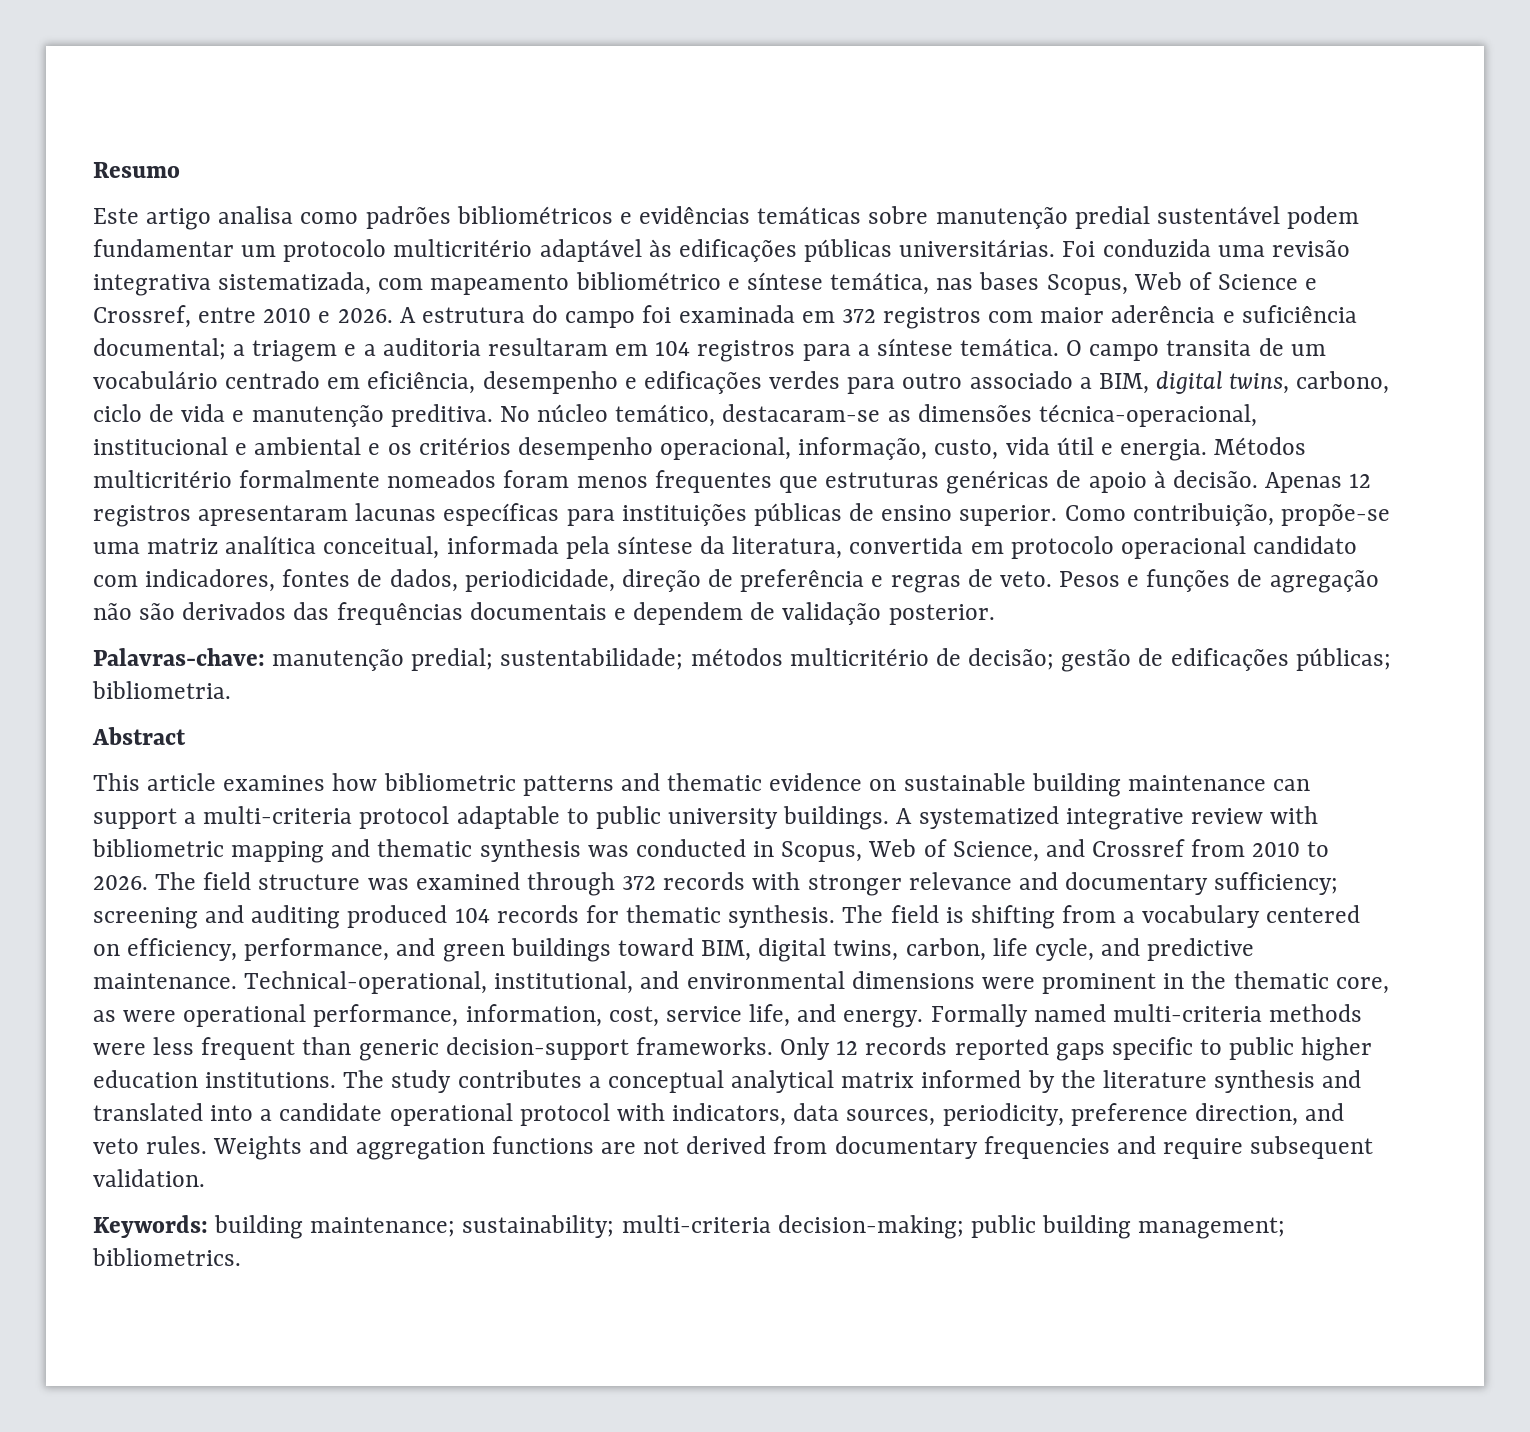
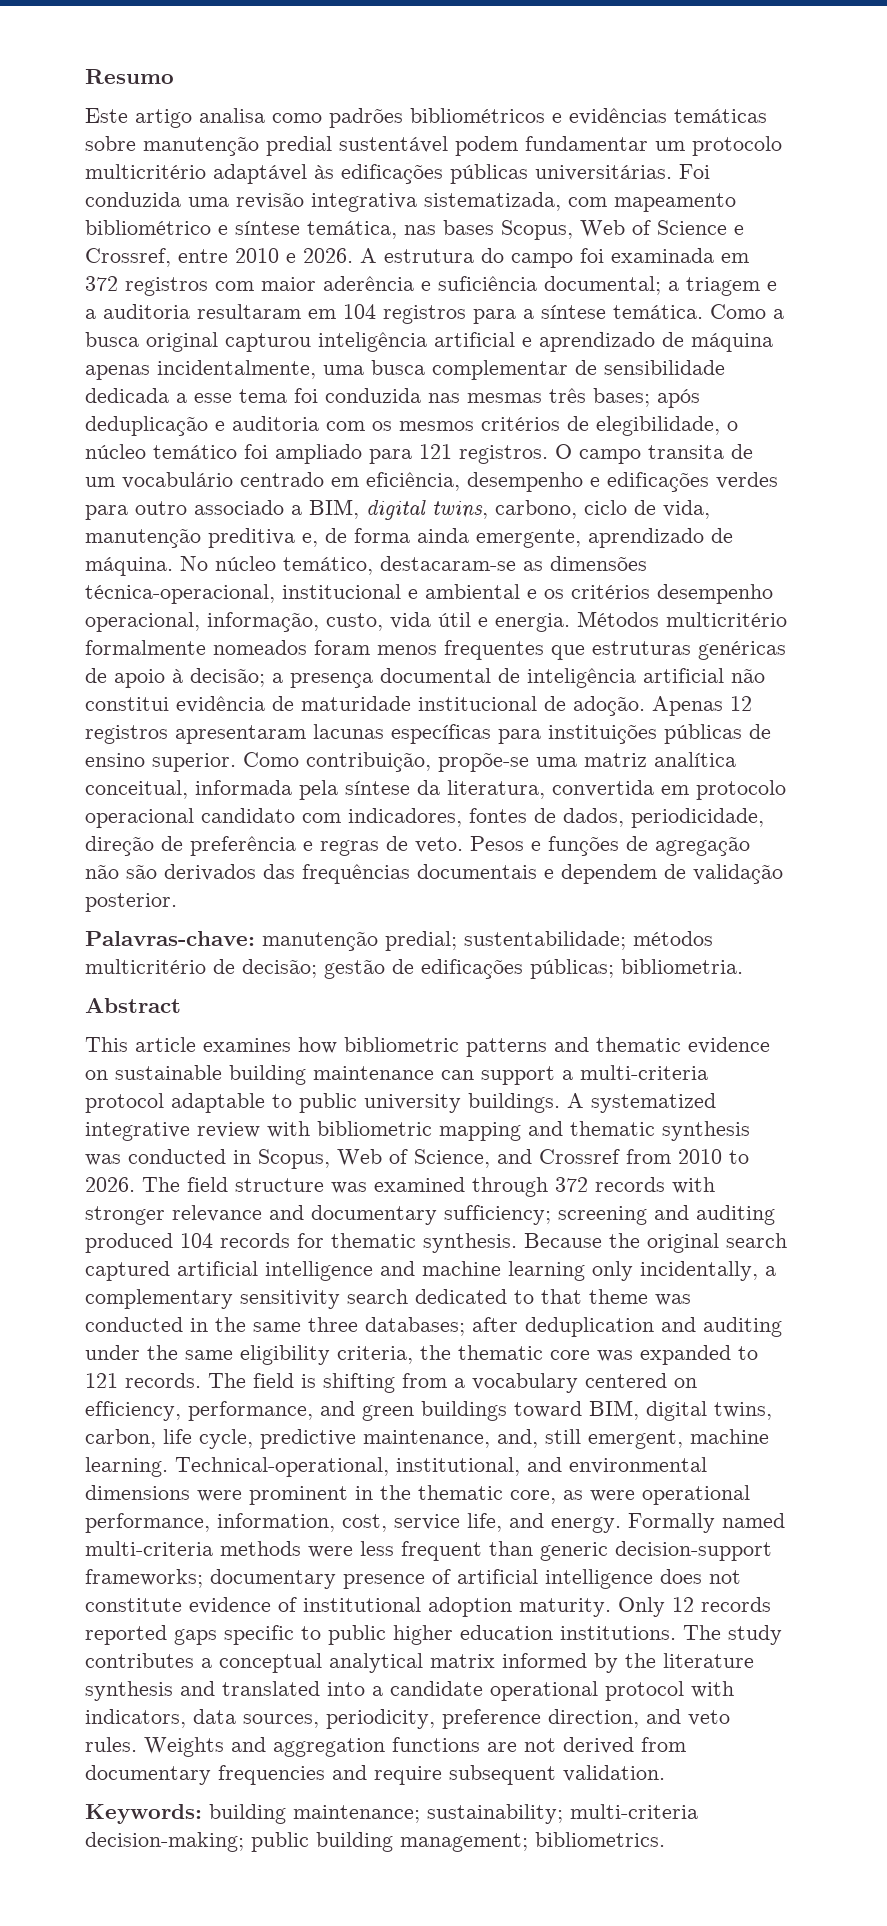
(1060, 347) none -> [710,304,784,319] [85,332,773,352] [85,360,725,380] [85,388,700,408] [85,416,738,436] [85,444,548,464] Como a busca original capturou inteligência artificial e aprendizado de máquina apenas incidentalmente, uma busca complementar de sensibilidade dedicada a esse tema foi conduzida nas mesmas três bases; após deduplicação e auditoria com os mesmos critérios de elegibilidade, o núcleo temático foi ampliado para 121 registros.
[181,404,493,427] vida e manutenção preditiva. -> [663,500,710,519] [85,528,733,548] [85,557,173,576] vida, manutenção preditiva e, de forma ainda emergente, aprendizado de máquina.
[1172,470,1258,488] decisão. -> [190,668,765,688] [85,696,645,716] decisão; a presença documental de inteligência artificial não constitui evidência de maturidade institucional de adoção.
(836, 916) none -> [524,1233,787,1253] [85,1261,776,1281] [85,1289,691,1309] [85,1317,782,1337] [85,1345,758,1365] [85,1373,201,1388] Because the original search captured artificial intelligence and machine learning only incidentally, a complementary sensitivity search dedicated to that theme was conducted in the same three databases; after deduplication and auditing under the same eligibility criteria, the thematic core was expanded to 121 records.
[1101,938,1255,961] [93,973,237,989] and predictive maintenance. -> [260,1429,769,1449] [85,1457,168,1477] predictive maintenance, and, still emergent, machine learning.
[635,1037,773,1055] frameworks. -> [85,1569,741,1589] [85,1597,611,1617] frameworks; documentary presence of artificial intelligence does not constitute evidence of institutional adoption maturity.

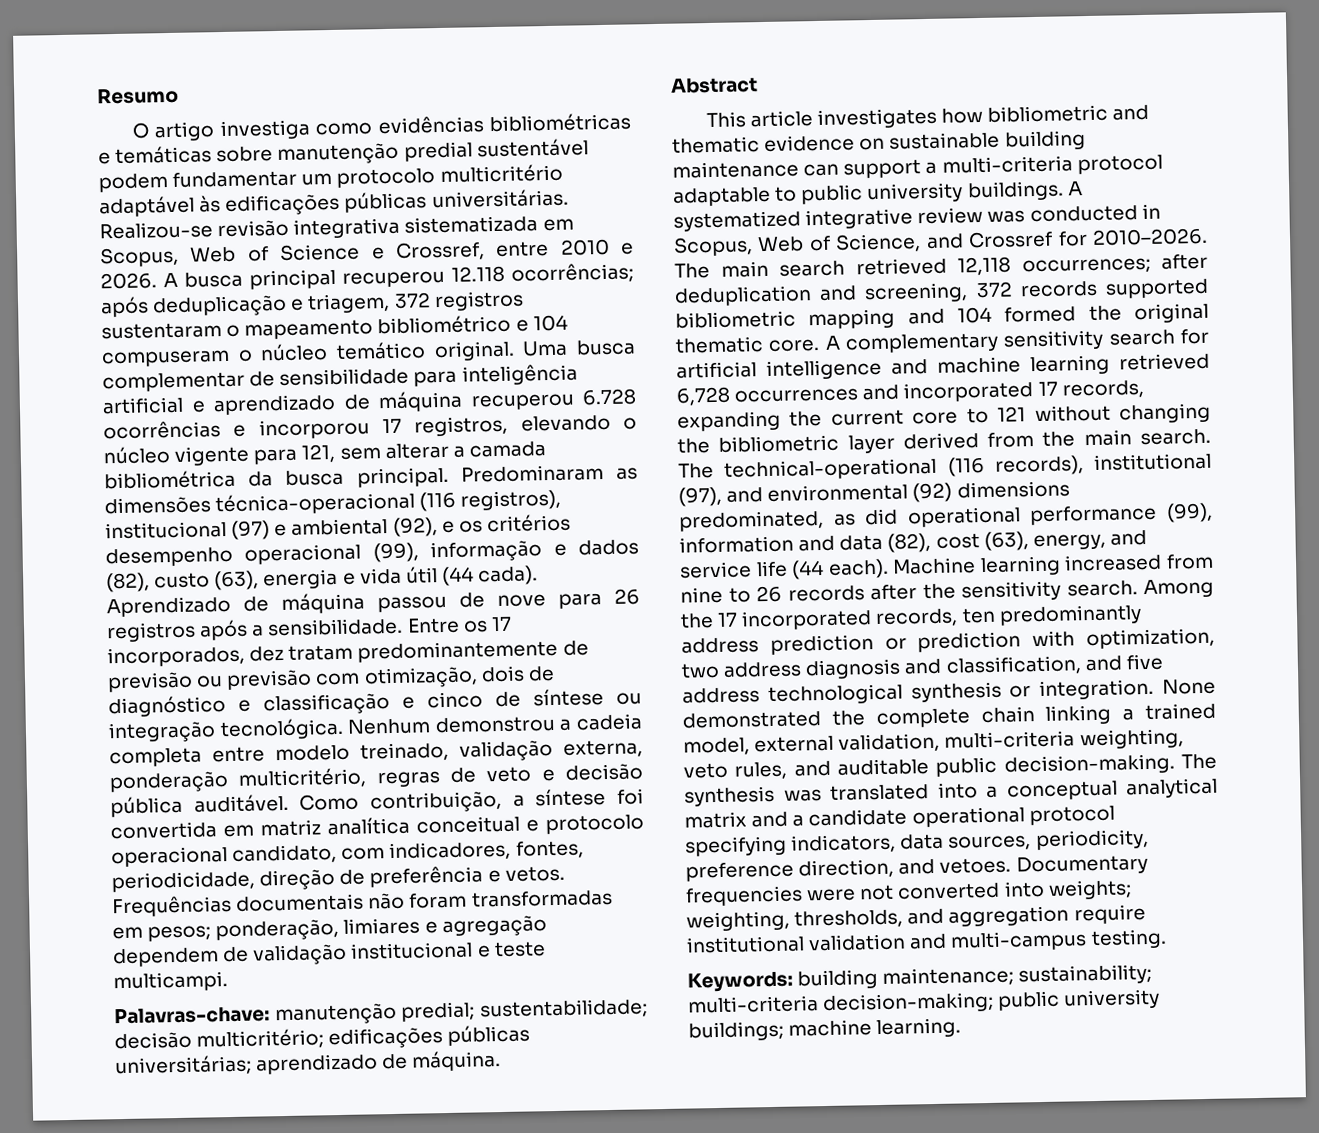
[85,108,667,128] Este artigo analisa como padrões bibliométricos e evidências -> [131,112,631,142] [98,152,111,165] O artigo investiga como evidências bibliométricas e
[679,164,710,179] [85,192,736,212] [85,220,494,239] Foi conduzida uma revisão integrativa sistematizada, com mapeamento bibliométrico e síntese temática, nas bases -> [99,215,574,240] Realizou-se revisão integrativa sistematizada em
[384,248,749,268] [85,276,777,296] [85,304,784,324] [85,332,311,352] estrutura do campo foi examinada em 372 registros com maior aderência e suficiência documental; a triagem e a auditoria resultaram em 104 registros para a síntese temática. Como a busca original capturou -> [184,262,634,290] [100,290,524,318] [101,314,568,340] [101,339,637,368] [102,367,458,393] busca principal recuperou 12.118 ocorrências; após deduplicação e triagem, 372 registros sustentaram o mapeamento bibliométrico e 104 compuseram o núcleo temático original. Uma busca complementar de sensibilidade para
[85,360,725,380] [85,388,700,408] [85,416,738,436] [85,444,753,464] [85,472,778,492] [85,499,710,520] [85,528,733,548] [85,556,647,576] [85,584,401,604] apenas incidentalmente, uma busca complementar de sensibilidade dedicada a esse tema foi conduzida nas mesmas três bases; após deduplicação e auditoria com os mesmos critérios de elegibilidade, o núcleo temático foi ampliado para 121 registros. O campo transita de um vocabulário centrado em eficiência, desempenho e edificações verdes para outro associado a BIM, digital twins, carbono, ciclo de vida, manutenção preditiva e, de forma ainda emergente, aprendizado de máquina. No núcleo temático, destacaram-se as dimensões técnica-operacional, institucional -> [470,388,636,411] [103,414,637,440] [103,441,546,466] [104,464,638,490] [104,489,562,516] [105,520,271,540] recuperou 6.728 ocorrências e incorporou 17 registros, elevando o núcleo vigente para 121, sem alterar a camada bibliométrica da busca principal. Predominaram as dimensões técnica-operacional (116 registros), institucional (97)
(520, 591) none -> [392,517,438,537] (92),
[85,611,787,632] [85,640,786,660] [85,668,765,688] [85,696,752,716] [85,724,771,744] [85,752,736,772] [85,780,689,800] operacional, informação, custo, vida útil e energia. Métodos multicritério formalmente nomeados foram menos frequentes que estruturas genéricas de apoio à decisão; a presença documental de inteligência artificial não constitui evidência de maturidade institucional de adoção. Apenas 12 registros apresentaram lacunas específicas para instituições públicas de ensino superior. Como contribuição, propõe-se uma matriz analítica conceitual, informada pela síntese da literatura, convertida em -> [244,539,639,565] [106,565,539,593] [106,588,640,618] [106,616,512,643] [107,639,589,668] [107,665,555,693] [108,688,642,718] [108,713,644,744] [109,739,643,768] [109,763,643,794] [110,788,645,818] [110,815,539,840] operacional (99), informação e dados (82), custo (63), energia e vida útil (44 cada). Aprendizado de máquina passou de nove para 26 registros após a sensibilidade. Entre os 17 incorporados, dez tratam predominantemente de previsão ou previsão com otimização, dois de diagnóstico e classificação e cinco de síntese ou integração tecnológica. Nenhum demonstrou a cadeia completa entre modelo treinado, validação externa, ponderação multicritério, regras de veto e decisão pública auditável. Como contribuição, a síntese foi convertida em matriz analítica conceitual e
[201,808,295,823] candidato -> [232,844,338,864] candidato,
[469,808,624,827] fontes de dados, -> [515,840,584,859] fontes,
[320,836,750,856] [85,864,783,884] [85,893,177,912] [85,931,713,951] [85,959,743,979] regras de veto. Pesos e funções de agregação não são derivados das frequências documentais e dependem de validação posterior. // Palavras-chave: manutenção predial; sustentabilidade; métodos multicritério de decisão; gestão de edificações públicas; bibliometria. -> [504,865,565,882] [112,889,613,918] [112,915,547,942] [112,941,546,968] [113,971,228,993] [114,998,648,1026] [114,1024,531,1050] [114,1050,502,1077] vetos. Frequências documentais não foram transformadas em pesos; ponderação, limiares e agregação dependem de validação institucional e teste multicampi. // Palavras-chave: manutenção predial; sustentabilidade; decisão multicritério; edificações públicas universitárias; aprendizado de máquina.
[203,1038,291,1052] examines -> [816,107,937,130] investigates
[466,1038,547,1057] patterns -> (1109, 113) none
[267,1121,750,1141] with bibliometric mapping and thematic synthesis -> (984, 215) none
[626,1149,749,1164] [85,1177,715,1197] [85,1205,775,1225] [85,1233,787,1253] [85,1261,170,1281] from 2010 to 2026. The field structure was examined through 372 records with stronger relevance and documentary sufficiency; screening and auditing produced 104 records for thematic synthesis. Because the original search captured -> [1057,227,1208,247] [674,253,1208,279] [674,278,1209,307] [675,302,1209,330] [675,328,1209,354] for 2010–2026. The main search retrieved 12,118 occurrences; after deduplication and screening, 372 records supported bibliometric mapping and 104 formed the original thematic core. A complementary sensitivity search for
[592,1261,776,1281] [85,1289,691,1309] [85,1317,782,1337] [85,1345,758,1365] [85,1373,697,1393] [85,1400,772,1421] [85,1429,769,1449] [85,1457,707,1477] [85,1485,750,1505] [85,1513,785,1533] [85,1541,772,1561] [85,1569,741,1589] [85,1597,771,1617] [85,1625,782,1645] [85,1653,754,1673] [85,1681,365,1701] only incidentally, a complementary sensitivity search dedicated to that theme was conducted in the same three databases; after deduplication and auditing under the same eligibility criteria, the thematic core was expanded to 121 records. The field is shifting from a vocabulary centered on efficiency, performance, and green buildings toward BIM, digital twins, carbon, life cycle, predictive maintenance, and, still emergent, machine learning. Technical-operational, institutional, and environmental dimensions were prominent in the thematic core, as were operational performance, information, cost, service life, and energy. Formally named multi-criteria methods were less frequent than generic decision-support frameworks; documentary presence of artificial intelligence does not constitute evidence of institutional adoption maturity. Only 12 records reported gaps specific to public higher education institutions. The study contributes a conceptual analytical matrix informed by the literature synthesis and translated into -> [1119,352,1210,371] [676,380,1144,406] [677,402,1211,432] [677,428,1211,454] [678,452,1212,481] [678,480,1070,507] [679,502,1213,532] [679,529,1147,554] [679,553,1214,580] [680,578,1214,604] [680,604,1142,631] [681,627,1215,655] [681,653,1163,680] [682,678,1216,706] [682,702,1216,729] [683,728,1184,756] [683,753,1217,780] [684,777,1218,807] [684,811,789,829] retrieved 6,728 occurrences and incorporated 17 records, expanding the current core to 121 without changing the bibliometric layer derived from the main search. The technical-operational (116 records), institutional (97), and environmental (92) dimensions predominated, as did operational performance (99), information and data (82), cost (63), energy, and service life (44 each). Machine learning increased from nine to 26 records after the sensitivity search. Among the 17 incorporated records, ten predominantly address prediction or prediction with optimization, two address diagnosis and classification, and five address technological synthesis or integration. None demonstrated the complete chain linking a trained model, external validation, multi-criteria weighting, veto rules, and auditable public decision-making. The synthesis was translated into a conceptual analytical matrix and
[691,1681,734,1698] with -> [685,835,787,857] specifying
[688,1710,730,1726] [85,1737,686,1757] [85,1765,665,1785] veto rules. Weights and aggregation functions are not derived from documentary frequencies and require subsequent validation. -> [939,855,1148,876] [685,879,1132,907] [686,904,1146,932] [686,928,1167,954] vetoes. Documentary frequencies were not converted into weights; weighting, thresholds, and aggregation require institutional validation and multi-campus testing.
[316,1832,665,1852] building management; bibliometrics. -> [1063,988,1161,1010] [688,1017,962,1042] university buildings; machine learning.

